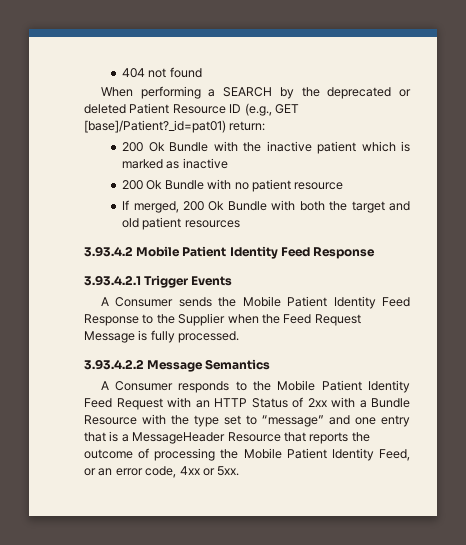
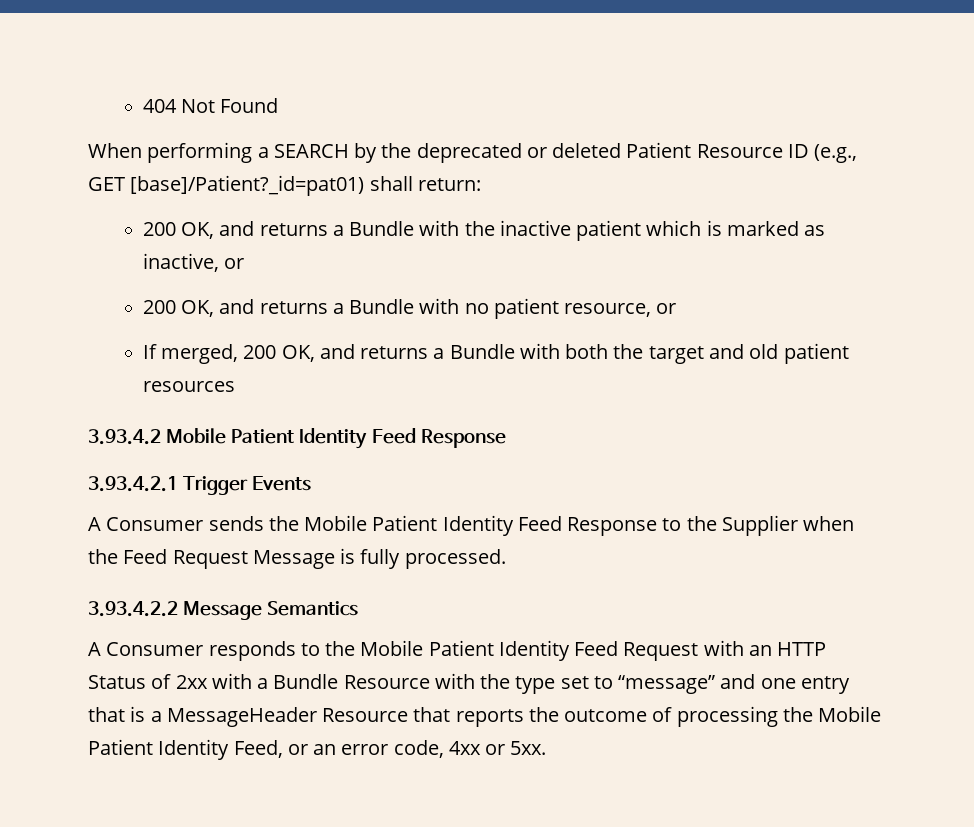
[148,67,202,78] not found -> [181,98,279,113] Not Found
(226, 126) none -> [369,176,413,191] shall
[148,142,165,152] Ok -> [181,221,344,239] OK, and returns a
[182,158,228,169] [122,180,163,190] inactive // 200 Ok -> [142,253,245,272] [142,299,344,317] inactive, or // 200 OK, and returns a
[294,182,344,190] resource -> [564,303,677,317] resource, or
[208,201,225,211] Ok -> [281,344,445,362] OK, and returns a

